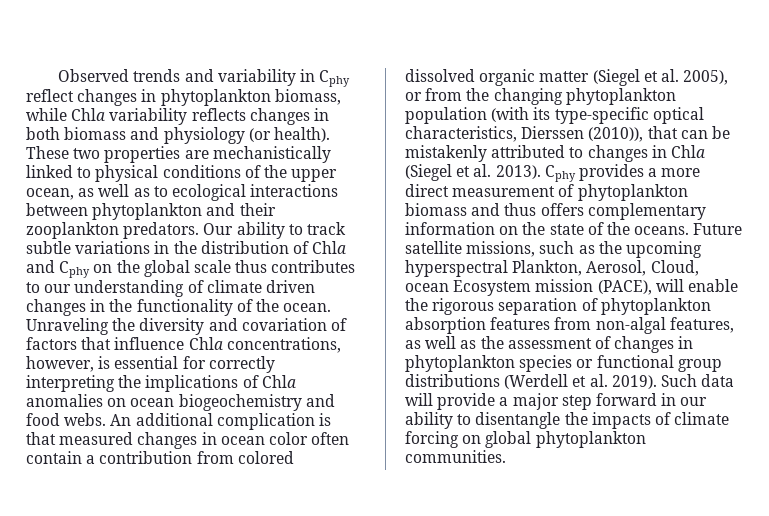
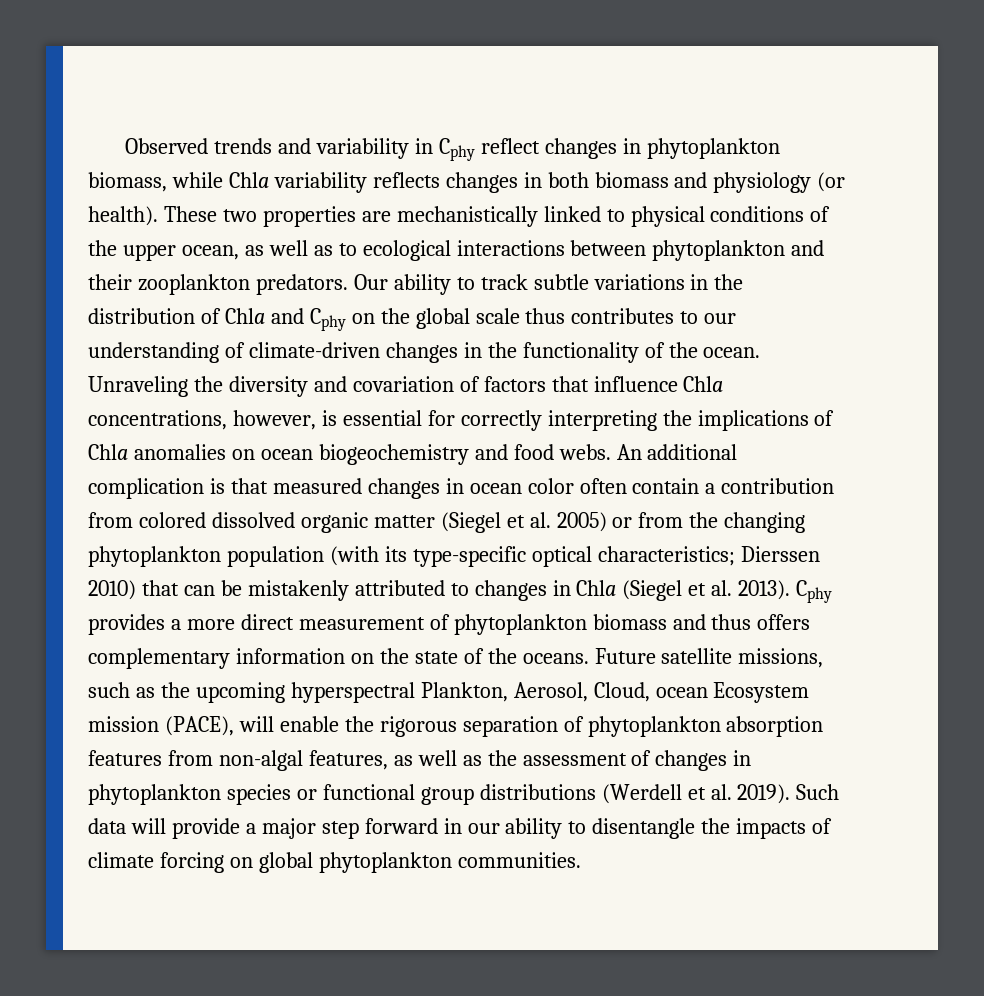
[206,280,315,293] climate driven -> [248,342,380,358] climate-driven
[683,70,729,85] 2005), -> [556,512,607,532] 2005)
[405,126,644,142] characteristics, Dierssen (2010)), -> [597,546,820,566] [88,580,136,600] characteristics; Dierssen 2010)

